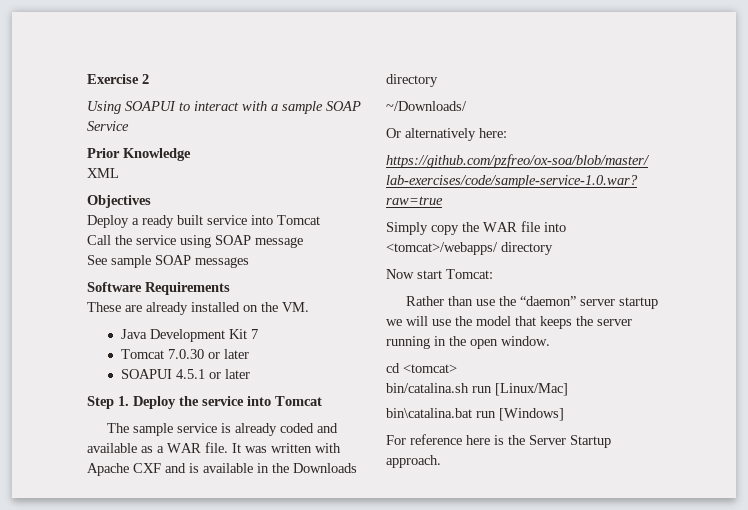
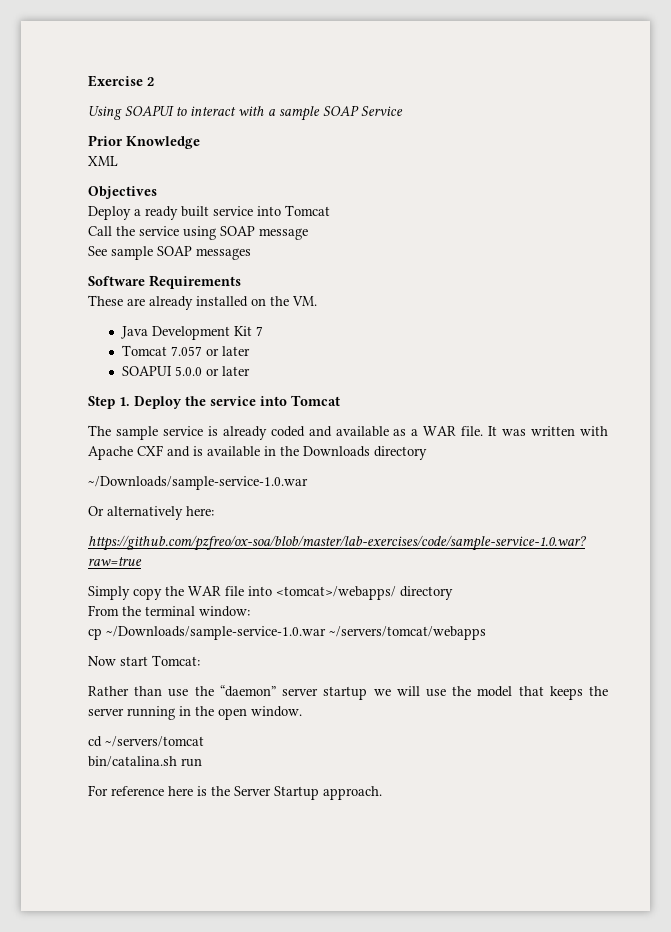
[168,349,205,359] 7.0.30 -> [170,346,202,356] 7.057
[176,369,206,379] 4.5.1 -> [174,366,202,376] 5.0.0
[386,101,467,111] ~/Downloads/ -> [88,476,308,490] ~/Downloads/sample-service-1.0.war
(553, 248) none -> [88,605,250,617] [88,626,486,640] // From the terminal window: // cp ~/Downloads/sample-service-1.0.war ~/servers/tomcat/webapps
[403,364,457,373] <tomcat> -> [105,736,204,747] ~/servers/tomcat
[495,383,568,396] [386,408,564,421] [Linux/Mac] // bin\catalina.bat run [Windows] -> (202, 762) none

